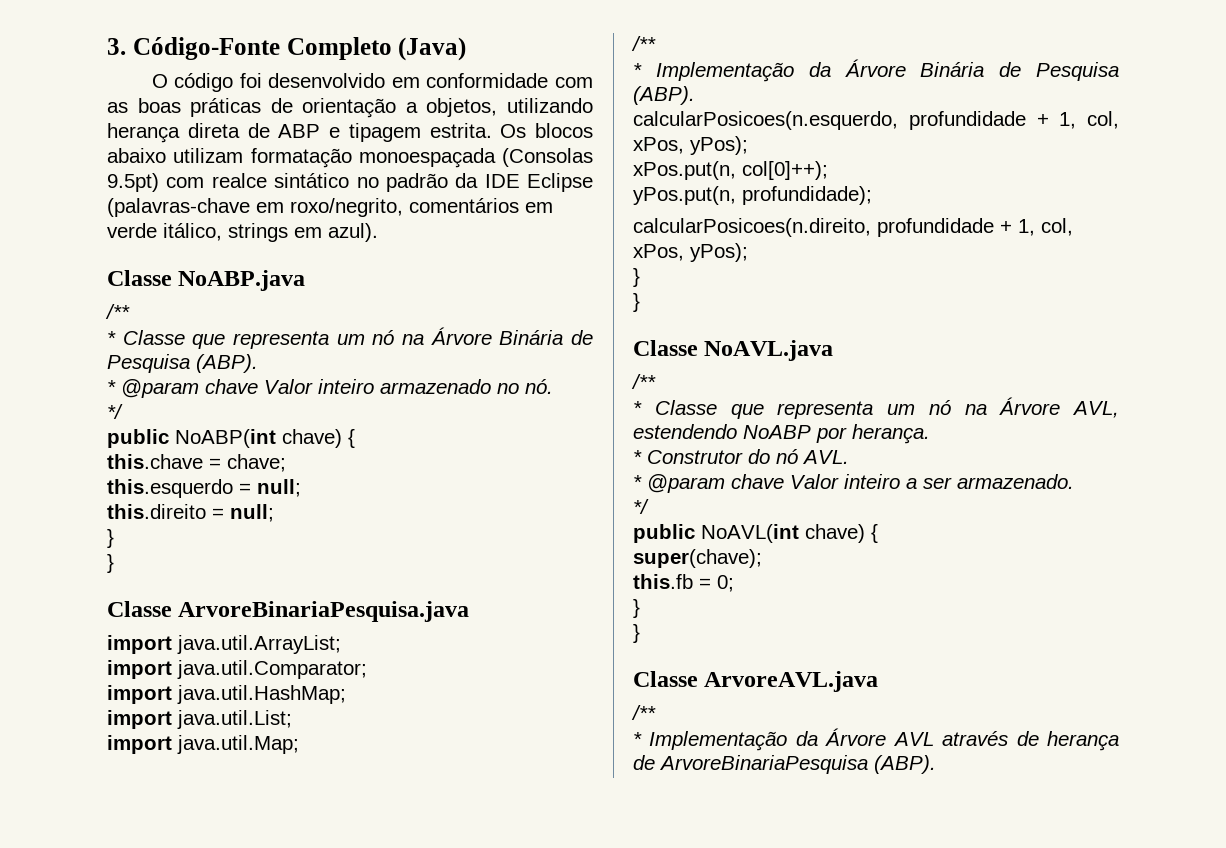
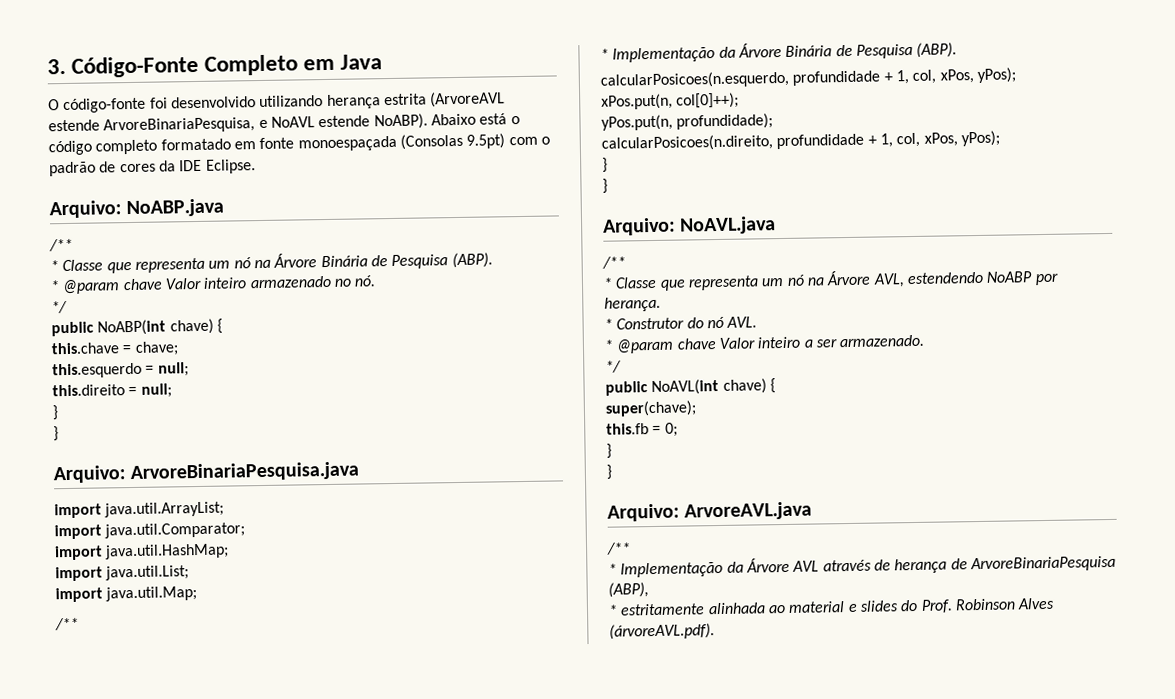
[398,37,467,61] (Java) -> [303,54,383,71] em Java
[174,73,234,92] código -> [63,97,147,114] código-fonte
[391,73,593,88] [107,98,593,118] [107,123,593,143] [107,148,593,168] [107,173,593,192] [107,198,553,217] [107,223,378,242] [107,270,172,286] em conformidade com as boas práticas de orientação a objetos, utilizando herança direta de ABP e tipagem estrita. Os blocos abaixo utilizam formatação monoespaçada (Consolas 9.5pt) com realce sintático no padrão da IDE Eclipse (palavras-chave em roxo/negrito, comentários em verde itálico, strings em azul). // Classe -> [259,91,506,109] [48,113,520,134] [48,133,550,156] [49,159,256,177] [49,200,122,219] utilizando herança estrita (ArvoreAVL estende ArvoreBinariaPesquisa, e NoAVL estende NoABP). Abaixo está o código completo formatado em fonte monoespaçada (Consolas 9.5pt) com o padrão de cores da IDE Eclipse. // Arquivo:
[107,601,172,617] Classe -> [53,465,126,484] Arquivo:
[633,340,698,356] Classe -> [602,217,676,236] Arquivo:
[633,671,698,687] Classe -> [607,503,680,522] Arquivo:
[874,755,936,774] (ABP). -> [608,582,649,598] [608,597,1056,616] [609,623,715,640] (ABP), // * estritamente alinhada ao material e slides do Prof. Robinson Alves (árvoreAVL.pdf).

